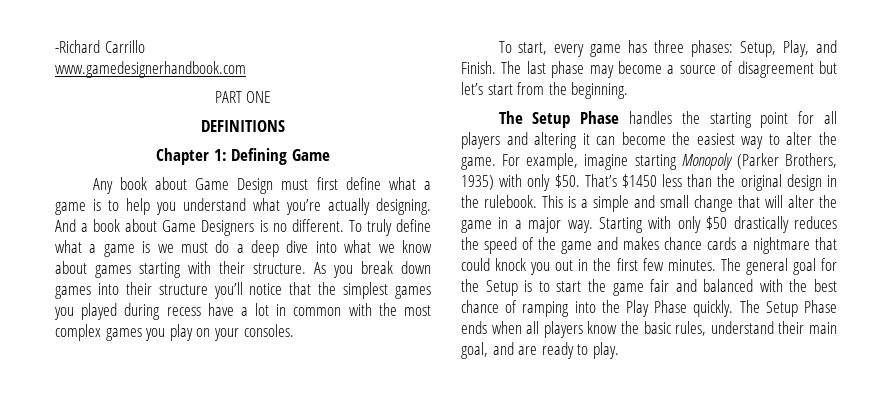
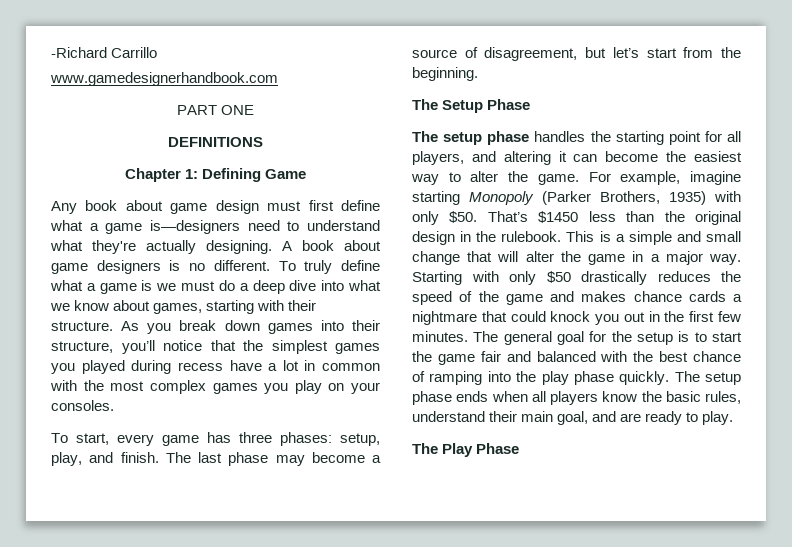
[195,178,274,194] Game Design -> [170,200,259,214] game design
[93,198,176,215] is to help you -> [150,220,300,234] is—designers need to
[286,199,321,215] you’re -> [92,240,136,254] they're
[55,219,255,236] And a book about Game Designers -> [282,240,381,251] [51,260,161,274] A book about game designers
[95,265,131,278] games -> [153,303,203,314] games,
[158,284,208,295] structure -> [51,341,113,353] structure,
[740,40,837,57] [461,61,496,74] Setup, Play, and Finish. -> [340,433,380,446] [51,452,159,466] setup, play, and finish.
[737,61,814,78] disagreement -> [484,47,578,61] disagreement,
(620, 117) none -> [412,131,530,145] // The setup phase
[461,132,500,149] players -> [412,151,464,165] players,
[485,280,518,296] Setup -> [637,332,673,345] setup
[626,300,837,317] Play Phase quickly. The Setup Phase -> [541,371,741,385] [412,391,452,405] play phase quickly. The setup phase
(619, 350) none -> [412,443,520,457] // The Play Phase

